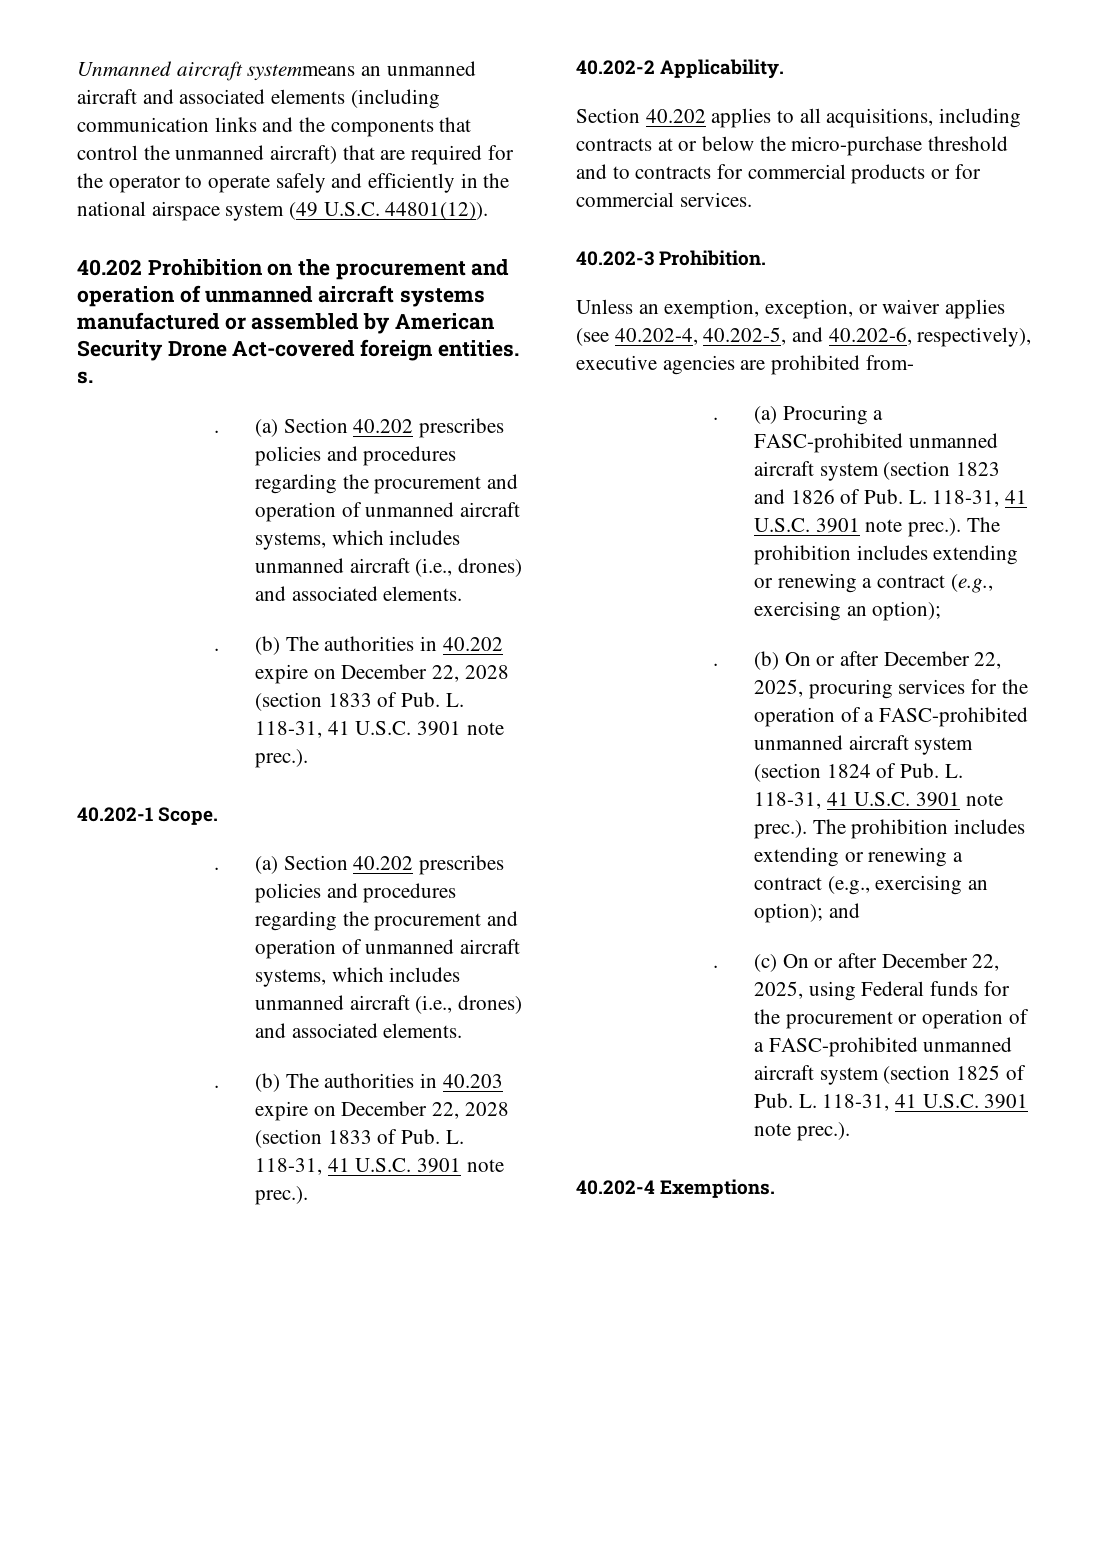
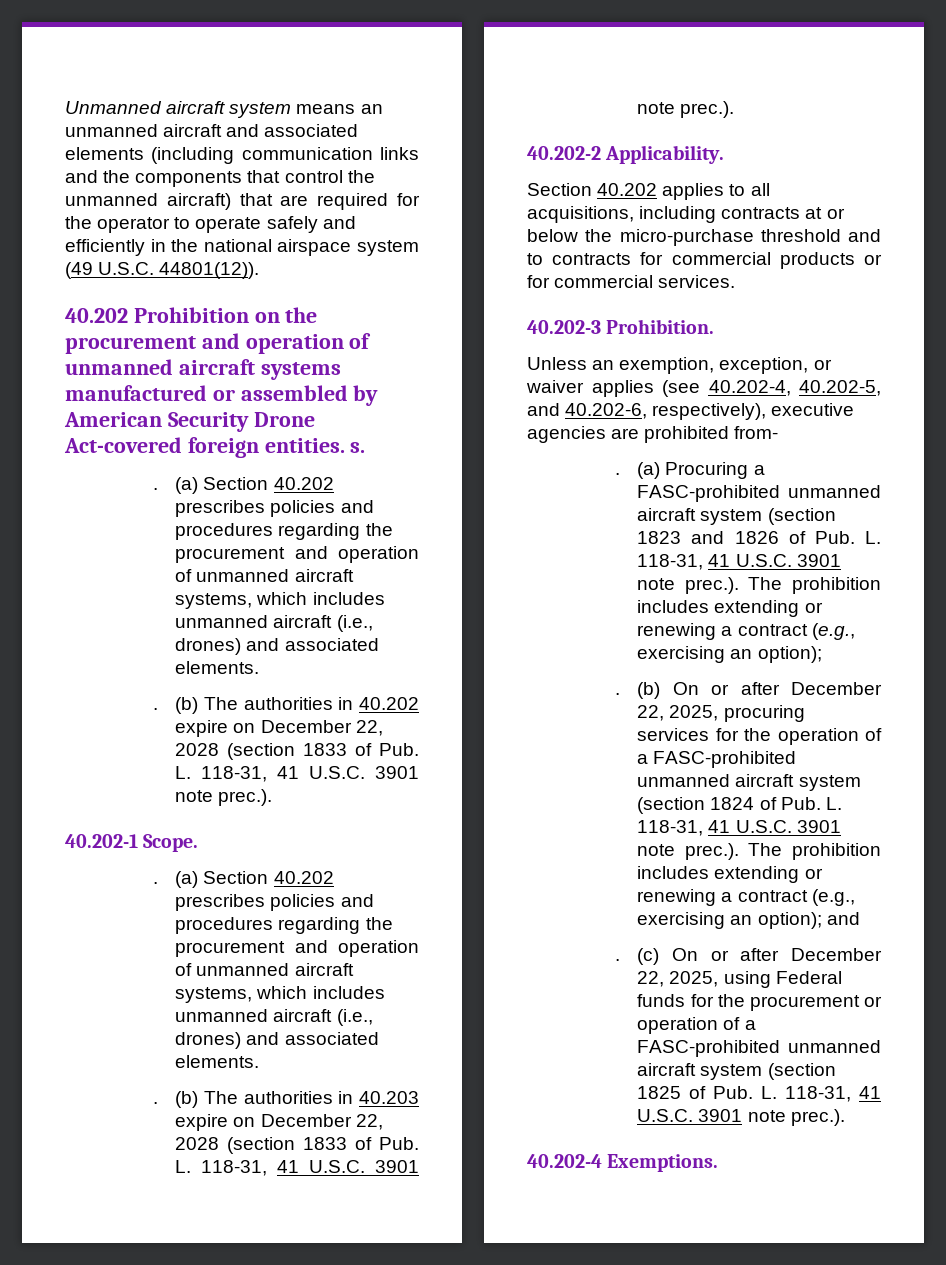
[247,64,356,81] systemmeans -> [229,102,356,118] system means

